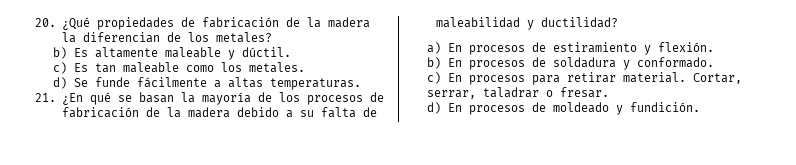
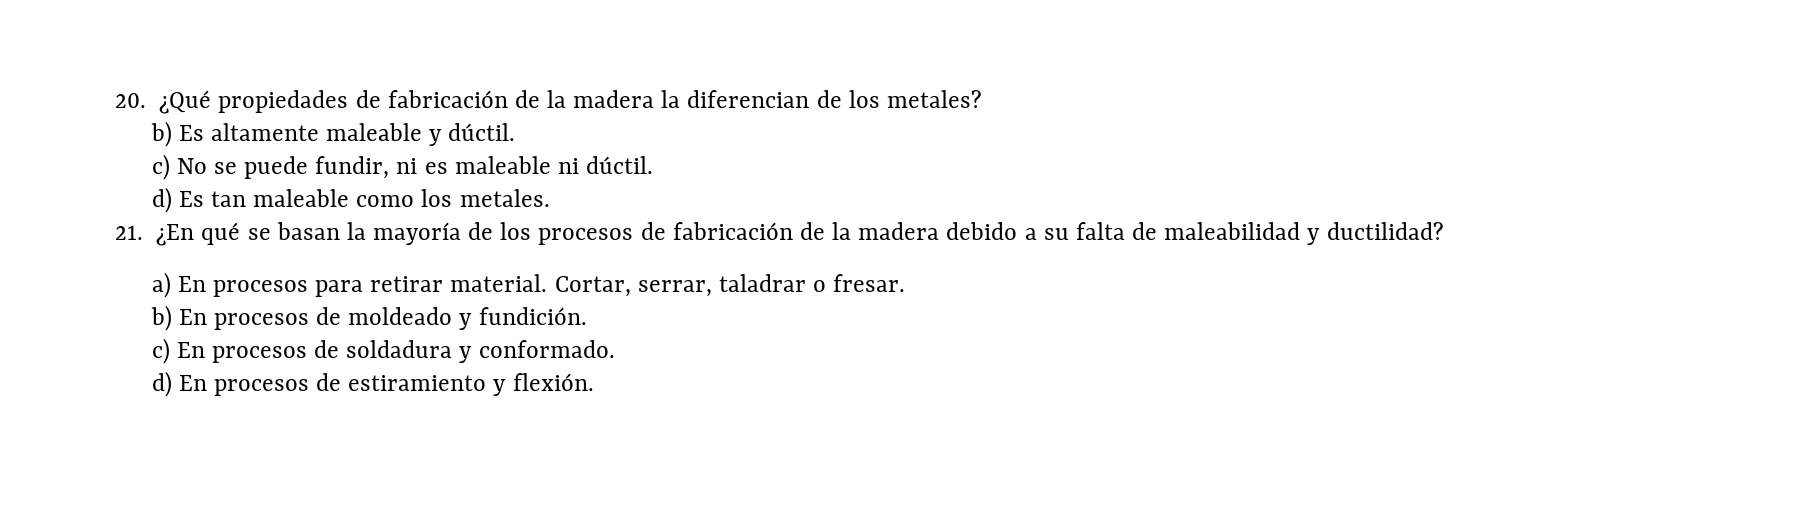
(68, 68) none -> [176,156,653,179] [151,187,172,213] No se puede fundir, ni es maleable ni dúctil. // d)
[53,77,362,90] // d) Se funde fácilmente a altas temperaturas. -> (550, 198) none
[532,42,715,55] [427,57,715,70] [427,72,526,85] de estiramiento y flexión. // b) En procesos de soldadura y conformado. // c) En procesos -> (308, 288) none
[427,102,442,114] d) -> [150,305,172,331] b)
(701, 107) none -> [151,338,615,364] [151,371,594,397] // c) En procesos de soldadura y conformado. // d) En procesos de estiramiento y flexión.

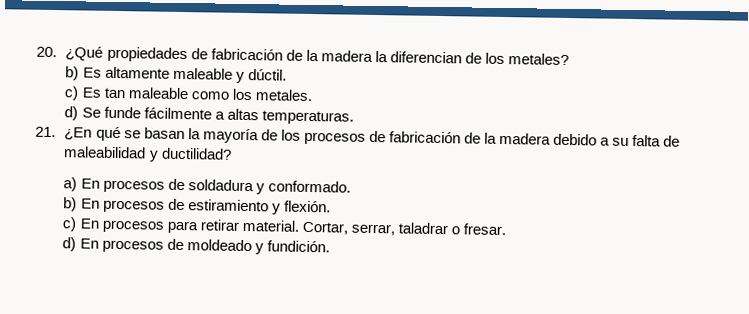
[176,156,653,179] [151,187,172,213] No se puede fundir, ni es maleable ni dúctil. // d) -> (80, 93) none
(550, 198) none -> [64,106,354,125] // d) Se funde fácilmente a altas temperaturas.
(308, 288) none -> [167,178,351,195] [63,197,331,215] [62,217,164,233] de soldadura y conformado. // b) En procesos de estiramiento y flexión. // c) En procesos
[150,305,172,331] b) -> [62,237,77,252] d)
[151,338,615,364] [151,371,594,397] // c) En procesos de soldadura y conformado. // d) En procesos de estiramiento y flexión. -> (330, 246) none

